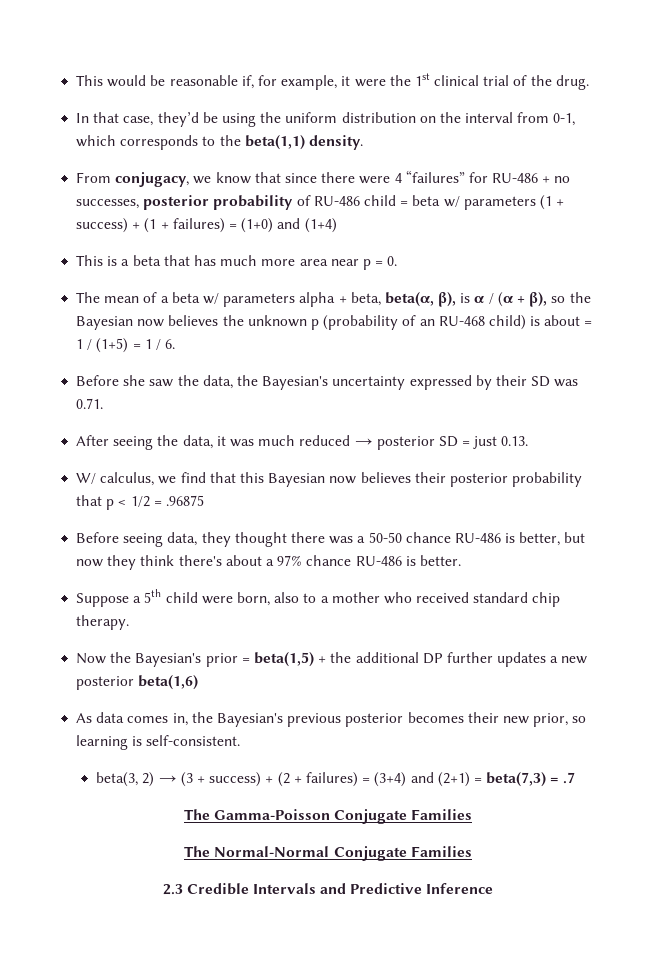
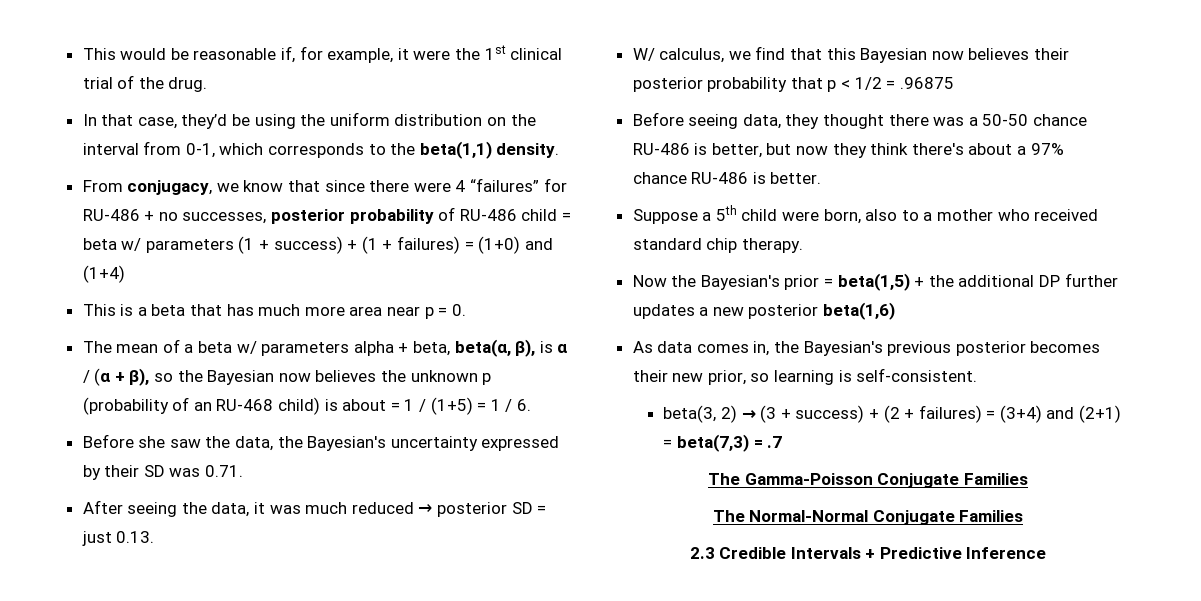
[320,883,347,894] and -> [865,549,876,559] +

